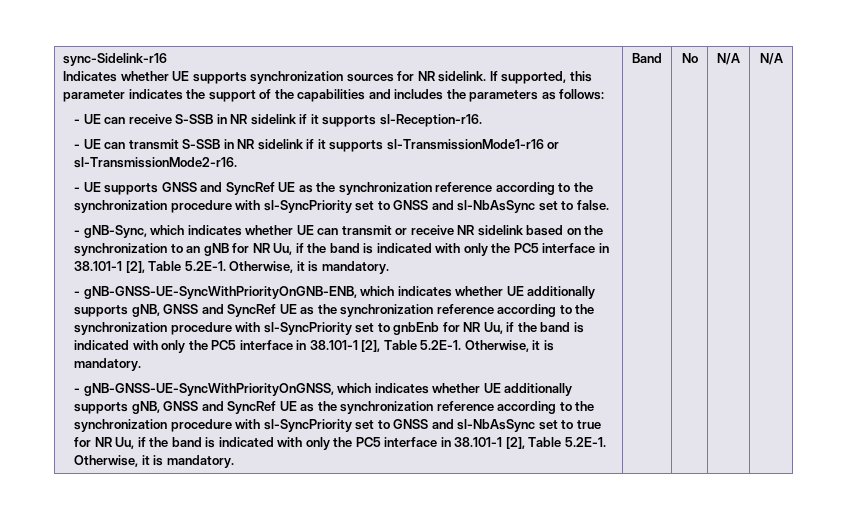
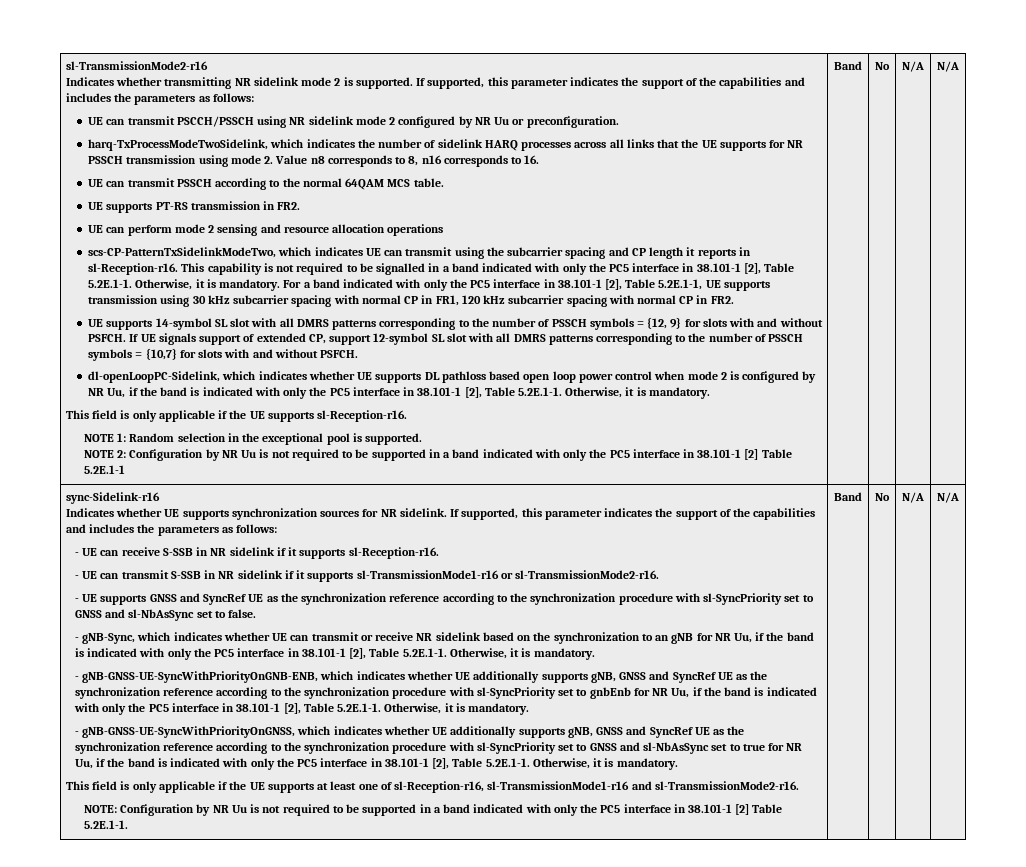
(63, 59) none -> [65,61,208,70] [65,77,805,89] [65,93,254,105] [88,116,619,128] [88,139,804,151] [88,155,540,167] [88,178,444,190] [88,201,301,213] [88,224,444,236] [88,247,751,259] [88,263,795,275] [88,279,770,291] [88,295,734,307] [88,317,823,330] [88,333,804,345] [88,348,359,361] [88,371,817,383] [88,387,710,399] [65,410,408,422] [83,433,423,445] [83,449,792,461] [83,465,125,474] [834,61,862,70] [875,62,890,70] [902,61,924,72] [937,61,959,72] sl-TransmissionMode2-r16 // Indicates whether transmitting NR sidelink mode 2 is supported. If supported, this parameter indicates the support of the capabilities and includes the parameters as follows: // UE can transmit PSCCH/PSSCH using NR sidelink mode 2 configured by NR Uu or preconfiguration. // harq-TxProcessModeTwoSidelink, which indicates the number of sidelink HARQ processes across all links that the UE supports for NR PSSCH transmission using mode 2. Value n8 corresponds to 8, n16 corresponds to 16. // UE can transmit PSSCH according to the normal 64QAM MCS table. // UE supports PT-RS transmission in FR2. // UE can perform mode 2 sensing and resource allocation operations // scs-CP-PatternTxSidelinkModeTwo, which indicates UE can transmit using the subcarrier spacing and CP length it reports in sl-Reception-r16. This capability is not required to be signalled in a band indicated with only the PC5 interface in 38.101-1 [2], Table 5.2E.1-1. Otherwise, it is mandatory. For a band indicated with only the PC5 interface in 38.101-1 [2], Table 5.2E.1-1, UE supports transmission using 30 kHz subcarrier spacing with normal CP in FR1, 120 kHz subcarrier spacing with normal CP in FR2. // UE supports 14-symbol SL slot with all DMRS patterns corresponding to the number of PSSCH symbols = {12, 9} for slots with and without PSFCH. If UE signals support of extended CP, support 12-symbol SL slot with all DMRS patterns corresponding to the number of PSSCH symbols = {10,7} for slots with and without PSFCH. // dl-openLoopPC-Sidelink, which indicates whether UE supports DL pathloss based open loop power control when mode 2 is configured by NR Uu, if the band is indicated with only the PC5 interface in 38.101-1 [2], Table 5.2E.1-1. Otherwise, it is mandatory. // This field is only applicable if the UE supports sl-Reception-r16. // NOTE 1: Random selection in the exceptional pool is supported. // NOTE 2: Configuration by NR Uu is not required to be supported in a band indicated with only the PC5 interface in 38.101-1 [2] Table 5.2E.1-1 | Band | No | N/A | N/A //
[184,261,226,271] 5.2E-1. -> [402,648,447,657] 5.2E.1-1.
[420,340,462,350] 5.2E-1. -> [337,703,382,712] 5.2E.1-1.
[564,437,606,447] [73,455,234,468] 5.2E-1. Otherwise, it is mandatory. -> [485,758,678,770] [65,781,799,793] [83,804,783,816] [83,820,128,829] 5.2E.1-1. Otherwise, it is mandatory. // This field is only applicable if the UE supports at least one of sl-Reception-r16, sl-TransmissionMode1-r16 and sl-TransmissionMode2-r16. // NOTE: Configuration by NR Uu is not required to be supported in a band indicated with only the PC5 interface in 38.101-1 [2] Table 5.2E.1-1.

